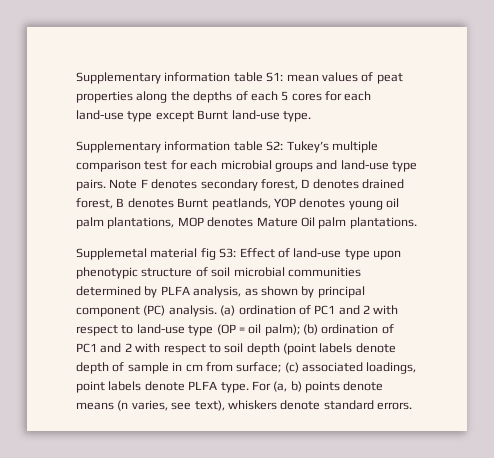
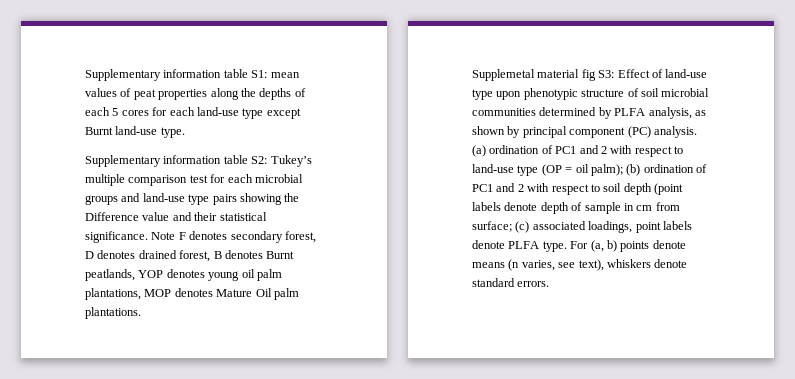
[76,179,106,191] pairs. -> [212,193,300,205] [85,212,267,221] [85,231,148,243] pairs showing the Difference value and their statistical significance.

